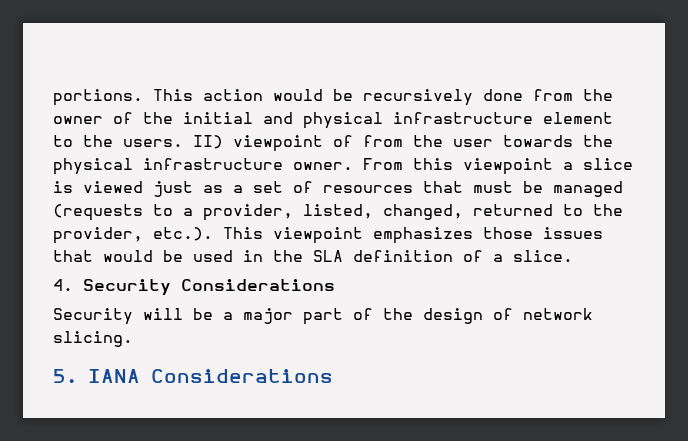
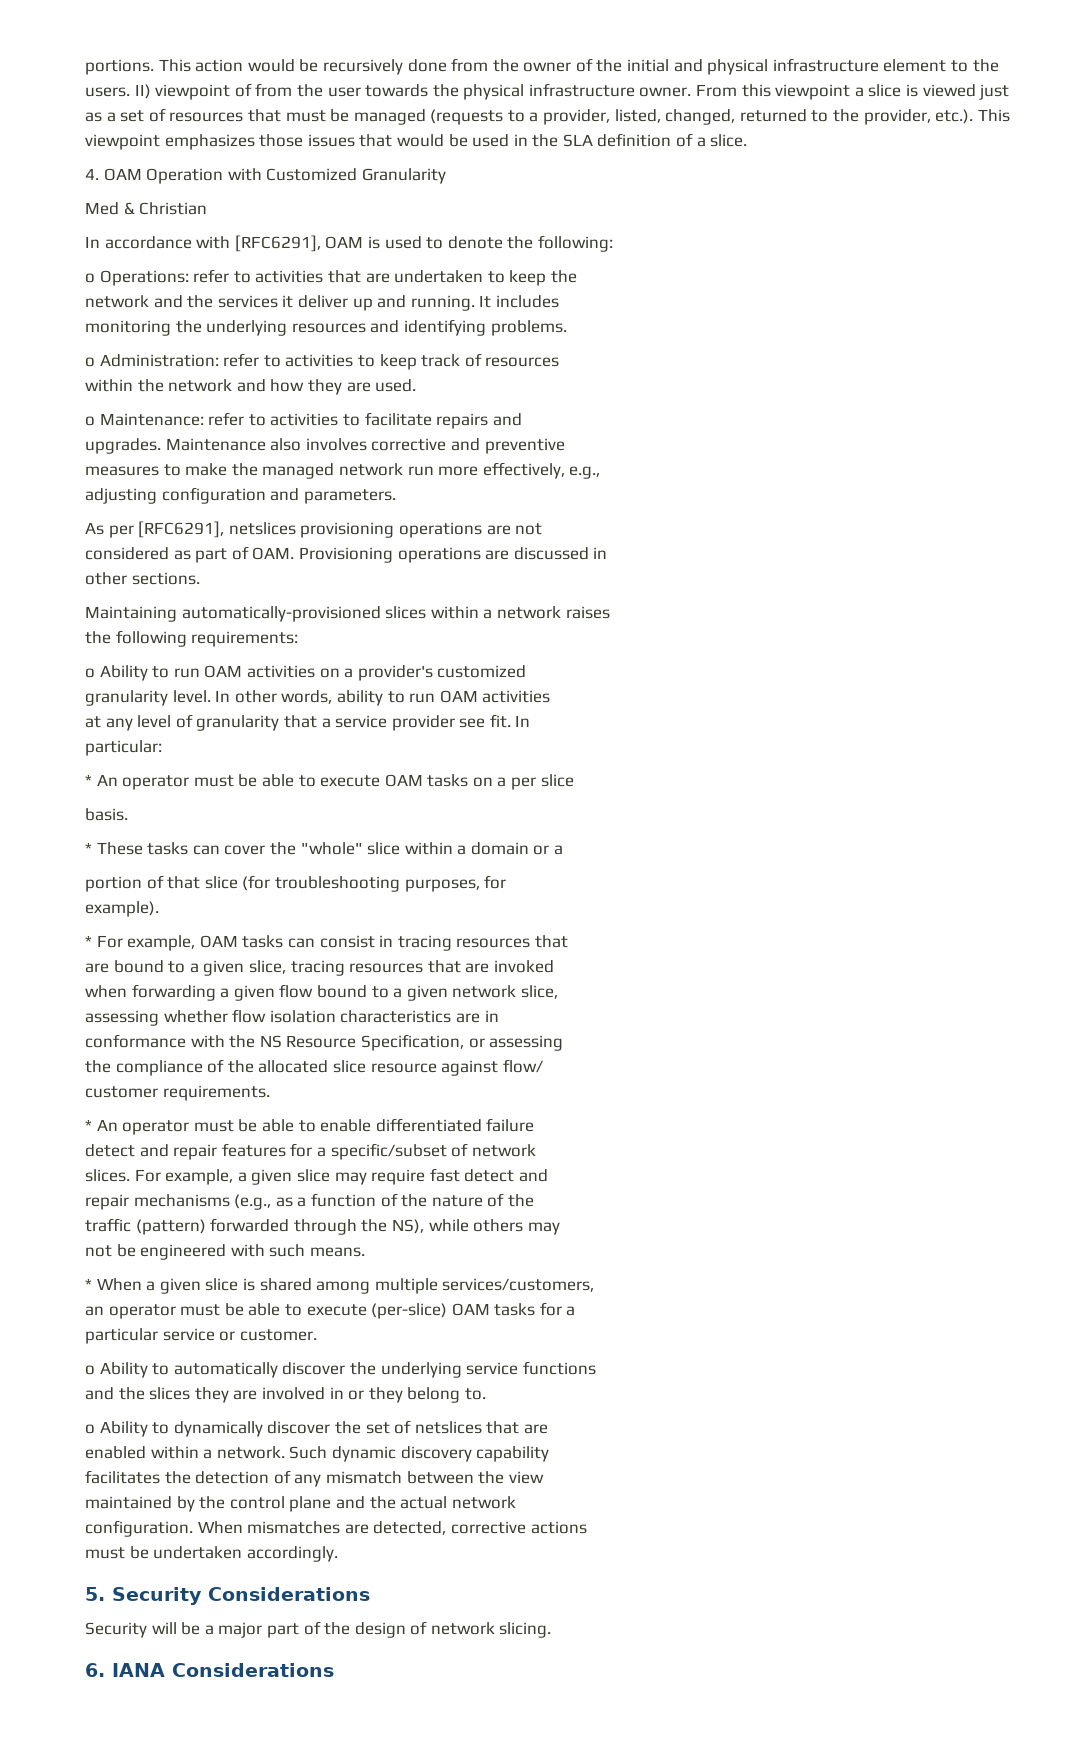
(73, 285) none -> [103,168,446,184] [85,202,208,215] [85,235,613,252] [85,269,577,286] [85,295,559,311] [85,319,567,336] [85,353,560,370] [85,379,417,395] [85,412,522,429] [85,438,565,454] [85,462,601,479] [85,487,396,504] [85,521,543,538] [85,546,608,563] [85,572,200,585] [85,606,610,622] [85,630,299,647] [85,665,527,681] [85,690,551,706] [85,714,531,731] [85,740,162,756] [85,774,574,790] [85,808,128,821] [85,842,564,855] [85,875,507,892] [85,901,159,917] [85,935,568,951] [85,960,554,976] [85,984,558,1001] [85,1009,499,1026] [85,1034,564,1051] [85,1059,543,1076] [85,1085,270,1101] [85,1118,535,1135] [85,1143,536,1160] [85,1168,548,1185] [85,1193,534,1210] [85,1218,560,1235] [85,1244,365,1260] [85,1278,595,1294] [85,1302,576,1319] [85,1328,317,1344] [85,1361,596,1378] [85,1387,486,1403] [85,1420,548,1437] [85,1446,550,1462] [85,1470,544,1487] [85,1496,516,1512] [85,1520,587,1537] [85,1546,338,1562] [85,1587,105,1601] OAM Operation with Customized Granularity // Med & Christian // In accordance with [RFC6291], OAM is used to denote the following: // o Operations: refer to activities that are undertaken to keep the // network and the services it deliver up and running. It includes // monitoring the underlying resources and identifying problems. // o Administration: refer to activities to keep track of resources // within the network and how they are used. // o Maintenance: refer to activities to facilitate repairs and // upgrades. Maintenance also involves corrective and preventive // measures to make the managed network run more effectively, e.g., // adjusting configuration and parameters. // As per [RFC6291], netslices provisioning operations are not // considered as part of OAM. Provisioning operations are discussed in // other sections. // Maintaining automatically-provisioned slices within a network raises // the following requirements: // o Ability to run OAM activities on a provider's customized // granularity level. In other words, ability to run OAM activities // at any level of granularity that a service provider see fit. In // particular: // * An operator must be able to execute OAM tasks on a per slice // basis. // * These tasks can cover the "whole" slice within a domain or a // portion of that slice (for troubleshooting purposes, for // example). // * For example, OAM tasks can consist in tracing resources that // are bound to a given slice, tracing resources that are invoked // when forwarding a given flow bound to a given network slice, // assessing whether flow isolation characteristics are in // conformance with the NS Resource Specification, or assessing // the compliance of the allocated slice resource against flow/ // customer requirements. // * An operator must be able to enable differentiated failure // detect and repair features for a specific/subset of network // slices. For example, a given slice may require fast detect and // repair mechanisms (e.g., as a function of the nature of the // traffic (pattern) forwarded through the NS), while others may // not be engineered with such means. // * When a given slice is shared among multiple services/customers, // an operator must be able to execute (per-slice) OAM tasks for a // particular service or customer. // o Ability to automatically discover the underlying service functions // and the slices they are involved in or they belong to. // o Ability to dynamically discover the set of netslices that are // enabled within a network. Such dynamic discovery capability // facilitates the detection of any mismatch between the view // maintained by the control plane and the actual network // configuration. When mismatches are detected, corrective actions // must be undertaken accordingly. // 5.
[53,369,77,383] 5. -> [85,1663,105,1677] 6.

